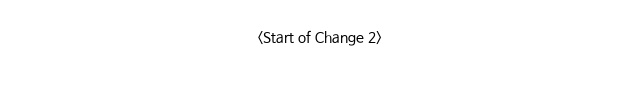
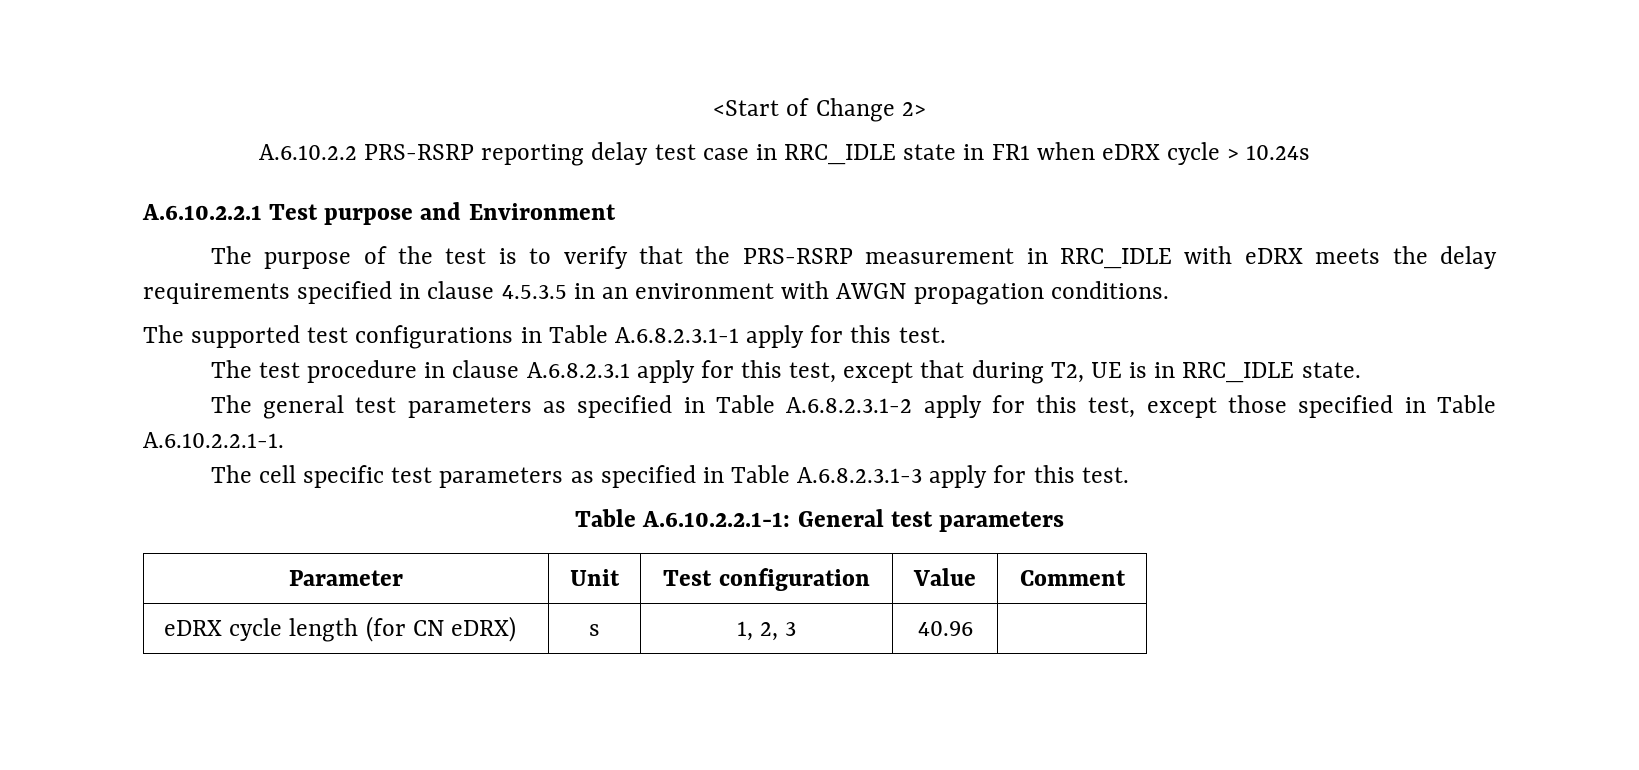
(382, 38) none -> [259,142,1311,166] [142,202,616,225] [210,246,1497,269] [143,281,1169,305] [143,325,946,349] [210,360,1361,384] [210,395,1496,419] [143,432,284,448] [210,465,1129,488] [575,509,1064,532] [289,570,403,586] [570,569,620,586] [663,568,870,591] [913,568,976,586] [1019,570,1126,586] [164,616,516,642] [589,624,600,636] [736,621,797,641] [917,621,973,636] // A.6.10.2.2 PRS-RSRP reporting delay test case in RRC_IDLE state in FR1 when eDRX cycle > 10.24s // A.6.10.2.2.1 Test purpose and Environment // The purpose of the test is to verify that the PRS-RSRP measurement in RRC_IDLE with eDRX meets the delay requirements specified in clause 4.5.3.5 in an environment with AWGN propagation conditions. // The supported test configurations in Table A.6.8.2.3.1-1 apply for this test. // The test procedure in clause A.6.8.2.3.1 apply for this test, except that during T2, UE is in RRC_IDLE state. // The general test parameters as specified in Table A.6.8.2.3.1-2 apply for this test, except those specified in Table A.6.10.2.2.1-1. // The cell specific test parameters as specified in Table A.6.8.2.3.1-3 apply for this test. // Table A.6.10.2.2.1-1: General test parameters // Parameter | Unit | Test configuration | Value | Comment // eDRX cycle length (for CN eDRX) | s | 1, 2, 3 | 40.96 |

